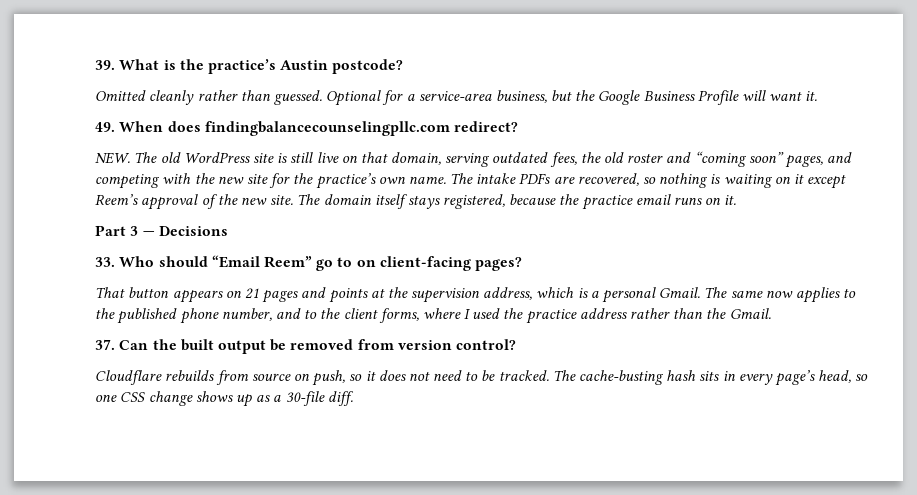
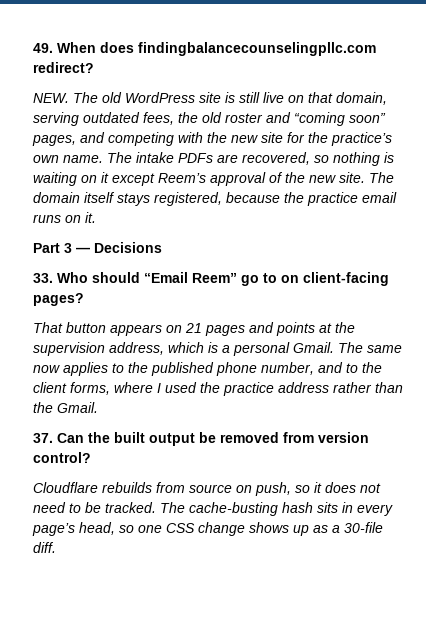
[95,59,404,74] [95,90,818,106] 39. What is the practice’s Austin postcode? // Omitted cleanly rather than guessed. Optional for a service-area business, but the Google Business Profile will want it. // -> (32, 48) none

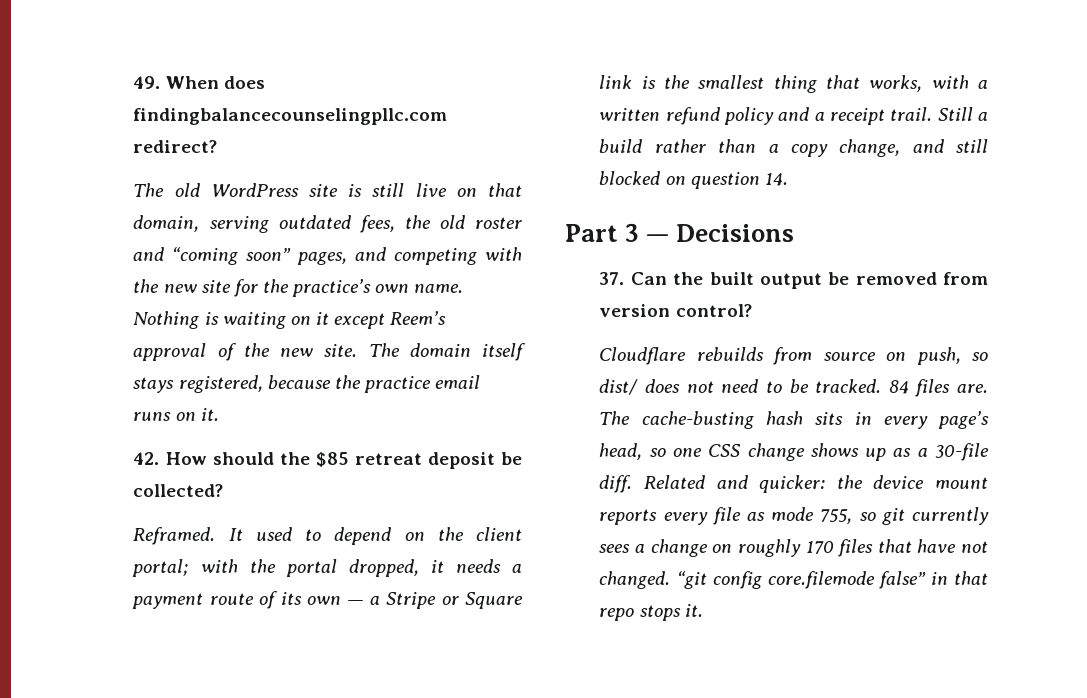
[32,93,69,103] NEW. -> (218, 146) none
[106,152,380,166] The intake PDFs are recovered, so nothing -> [133,311,200,329] Nothing
[32,242,162,253] [32,272,389,286] [32,293,84,306] [32,322,355,336] [32,342,402,356] [32,362,382,376] [32,382,403,396] [32,402,98,413] Part 3 — Decisions // 33. Who should “Email Reem” go to on client-facing pages? // That button appears on 21 pages and points at the supervision address, which is a personal Gmail. The same now applies to the published phone number, and to the client forms, where I used the practice address rather than the Gmail. -> [133,452,523,469] [133,484,224,497] [133,527,522,545] [132,559,522,577] [132,591,523,609] [599,75,988,93] [599,107,988,125] [599,139,988,157] [599,171,788,189] [565,223,795,242] 42. How should the $85 retreat deposit be collected? // Reframed. It used to depend on the client portal; with the portal dropped, it needs a payment route of its own — a Stripe or Square link is the smallest thing that works, with a written refund policy and a receipt trail. Still a build rather than a copy change, and still blocked on question 14. // Part 3 — Decisions
[313,482,322,493] it -> [599,379,639,395] dist/
(156, 507) none -> [888,379,989,397] 84 files are.
(56, 547) none -> [644,475,988,493] [599,507,989,525] [599,539,989,557] [599,571,988,589] [599,604,703,621] Related and quicker: the device mount reports every file as mode 755, so git currently sees a change on roughly 170 files that have not changed. “git config core.filemode false” in that repo stops it.

